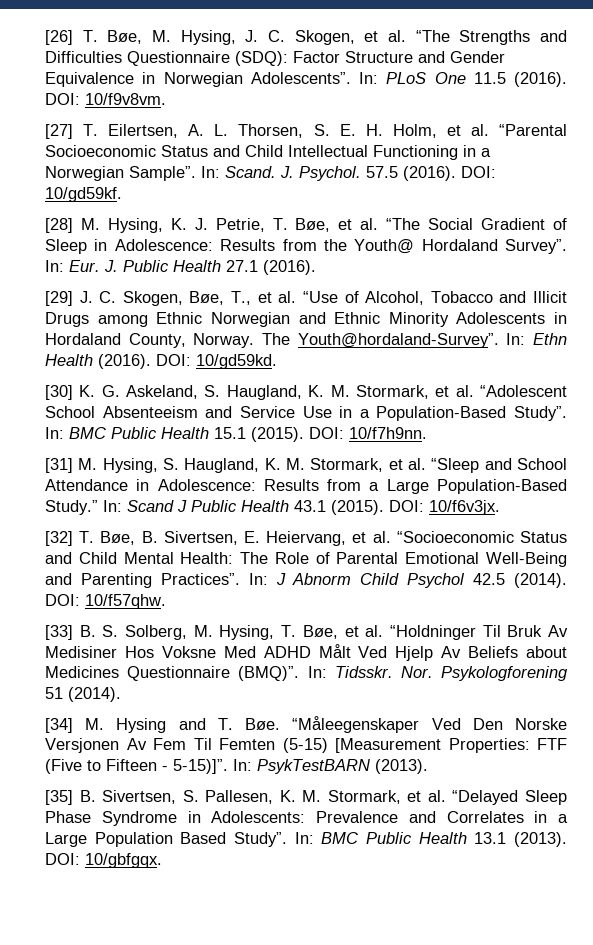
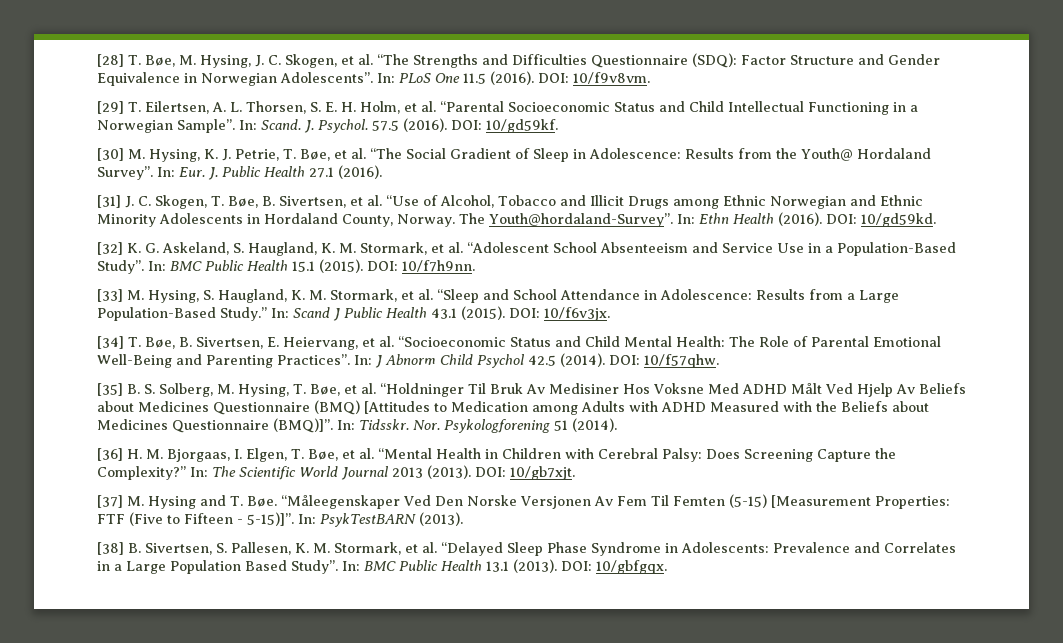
[45,30,73,45] [26] -> [97,54,124,67] [28]
[45,124,73,139] [27] -> [97,101,124,114] [29]
[45,218,73,233] [28] -> [97,148,124,161] [30]
[45,291,252,306] [29] J. C. Skogen, Bøe, T., -> [97,195,346,209] [31] J. C. Skogen, T. Bøe, B. Sivertsen,
[45,385,73,400] [30] -> [97,242,123,255] [32]
[45,458,73,473] [31] -> [97,289,123,302] [33]
[45,531,73,546] [32] -> [97,336,124,349] [34]
[45,625,73,640] [33] -> [97,383,123,396] [35]
[238,666,300,681] (BMQ)”. -> [314,400,929,415] [97,418,333,433] (BMQ) [Attitudes to Medication among Adults with ADHD Measured with the Beliefs about Medicines Questionnaire (BMQ)]”.
[45,718,73,733] [34] -> [97,448,896,462] [97,465,575,480] [97,495,123,508] [36] H. M. Bjorgaas, I. Elgen, T. Bøe, et al. “Mental Health in Children with Cerebral Palsy: Does Screening Capture the Complexity?” In: The Scientific World Journal 2013 (2013). DOI: 10/gb7xjt. // [37]
[45,790,73,805] [35] -> [97,542,124,555] [38]

